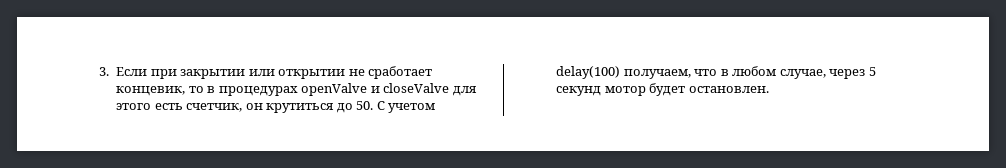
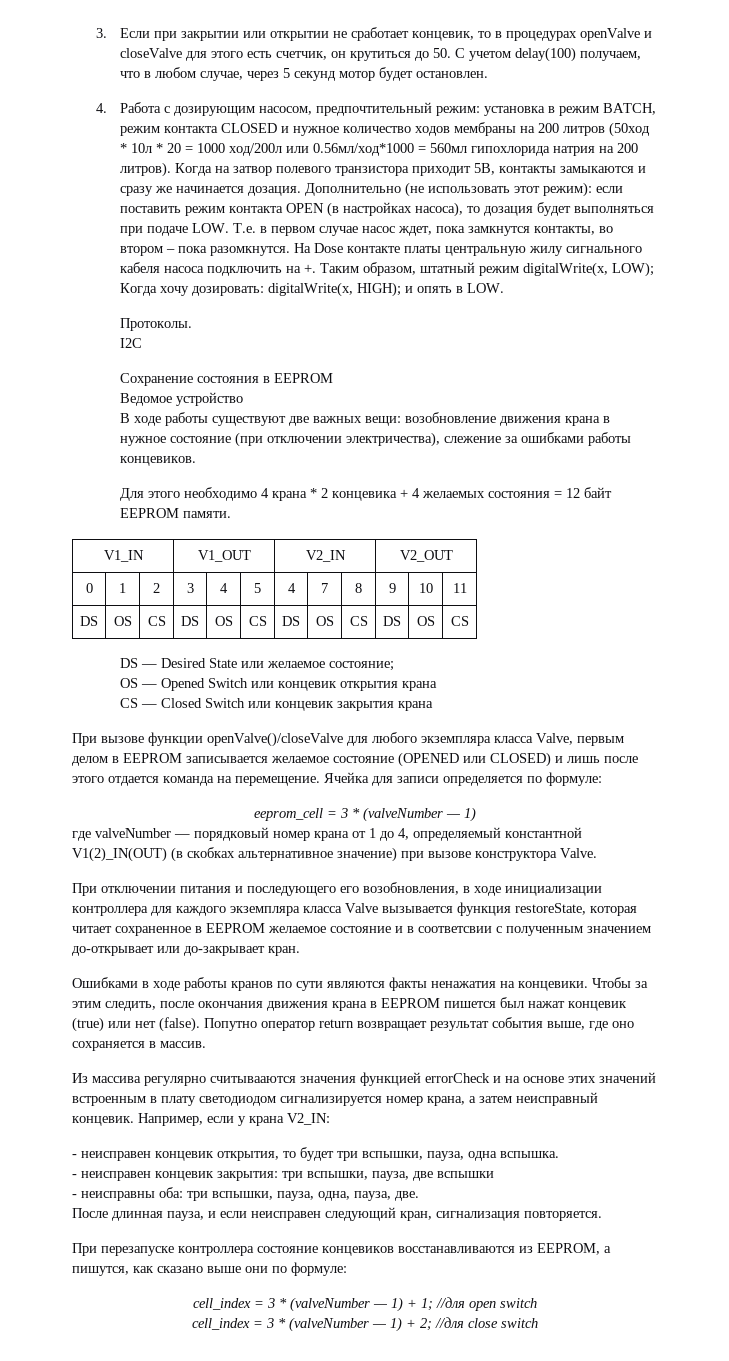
(769, 89) none -> [95,102,656,116] [119,122,650,137] [119,143,638,156] [119,162,646,177] [119,182,623,197] [119,202,654,217] [119,223,613,236] [119,243,642,256] [119,262,654,277] [119,282,504,297] [119,318,192,331] [119,338,142,348] [119,373,333,386] [119,392,243,406] [119,412,610,426] [119,432,631,447] [119,456,196,466] [119,487,612,501] [119,508,231,518] [103,550,144,562] [197,550,251,562] [305,550,346,562] [399,550,453,562] [85,583,93,593] [119,583,126,593] [153,583,160,593] [186,583,194,593] [220,583,228,593] [254,583,261,593] [287,583,296,593] [321,583,328,593] [355,583,362,593] [388,583,396,593] [418,583,433,593] [452,583,467,593] [80,616,98,626] [113,616,132,626] [147,616,166,626] [181,616,199,626] [214,616,233,626] [248,616,267,626] [282,616,300,626] [315,616,334,626] [349,616,368,626] [383,616,401,626] [416,616,435,626] [450,616,469,626] [119,658,394,671] [119,678,437,691] [119,698,433,711] [72,732,624,747] [72,752,638,767] [72,772,602,786] [253,807,476,822] [72,827,582,841] [72,847,597,862] [72,882,602,896] [72,902,637,916] [72,923,651,936] [72,946,300,956] [72,977,648,991] [72,997,627,1011] [72,1017,634,1032] [72,1041,206,1051] [72,1072,656,1086] [72,1092,598,1106] [72,1113,330,1126] [72,1147,559,1161] [72,1171,494,1181] [72,1187,419,1201] [72,1207,602,1221] [72,1243,611,1256] [72,1262,347,1276] [192,1297,537,1312] [191,1317,538,1332] // 4. Работа с дозирующим насосом, предпочтительный режим: установка в режим BATCH, режим контакта CLOSED и нужное количество ходов мембраны на 200 литров (50ход * 10л * 20 = 1000 ход/200л или 0.56мл/ход*1000 = 560мл гипохлорида натрия на 200 литров). Когда на затвор полевого транзистора приходит 5В, контакты замыкаются и сразу же начинается дозация. Дополнительно (не использовать этот режим): если поставить режим контакта OPEN (в настройках насоса), то дозация будет выполняться при подаче LOW. Т.е. в первом случае насос ждет, пока замкнутся контакты, во втором – пока разомкнутся. На Dose контакте платы центральную жилу сигнального кабеля насоса подключить на +. Таким образом, штатный режим digitalWrite(x, LOW); Когда хочу дозировать: digitalWrite(x, HIGH); и опять в LOW. // Протоколы. // I2C // Сохранение состояния в EEPROM // Ведомое устройство // В ходе работы существуют две важных вещи: возобновление движения крана в нужное состояние (при отключении электричества), слежение за ошибками работы концевиков. // Для этого необходимо 4 крана * 2 концевика + 4 желаемых состояния = 12 байт EEPROM памяти. // V1_IN | V1_OUT | V2_IN | V2_OUT // 0 | 1 | 2 | 3 | 4 | 5 | 4 | 7 | 8 | 9 | 10 | 11 // DS | OS | CS | DS | OS | CS | DS | OS | CS | DS | OS | CS // DS — Desired State или желаемое состояние; // OS — Opened Switch или концевик открытия крана // CS — Closed Switch или концевик закрытия крана // При вызове функции openValve()/closeValve для любого экземпляра класса Valve, первым делом в EEPROM записывается желаемое состояние (OPENED или CLOSED) и лишь после этого отдается команда на перемещение. Ячейка для записи определяется по формуле: // eeprom_cell = 3 * (valveNumber — 1) // где valveNumber — порядковый номер крана от 1 до 4, определяемый константной V1(2)_IN(OUT) (в скобках альтернативное значение) при вызове конструктора Valve. // При отключении питания и последующего его возобновления, в ходе инициализации контроллера для каждого экземпляра класса Valve вызывается функция restoreState, которая читает сохраненное в EEPROM желаемое состояние и в соответсвии с полученным значением до-открывает или до-закрывает кран. // Ошибками в ходе работы кранов по сути являются факты ненажатия на концевики. Чтобы за этим следить, после окончания движения крана в EEPROM пишется был нажат концевик (true) или нет (false). Попутно оператор return возвращает результат события выше, где оно сохраняется в массив. // Из массива регулярно считывааются значения функцией errorCheck и на основе этих значений встроенным в плату светодиодом сигнализируется номер крана, а затем неисправный концевик. Например, если у крана V2_IN: // - неисправен концевик открытия, то будет три вспышки, пауза, одна вспышка. // - неисправен концевик закрытия: три вспышки, пауза, две вспышки // - неисправны оба: три вспышки, пауза, одна, пауза, две. // После длинная пауза, и если неисправен следующий кран, сигнализация повторяется. // При перезапуске контроллера состояние концевиков восстанавливаются из EEPROM, а пишутся, как сказано выше они по формуле: // cell_index = 3 * (valveNumber — 1) + 1; //для open switch // cell_index = 3 * (valveNumber — 1) + 2; //для close switch

